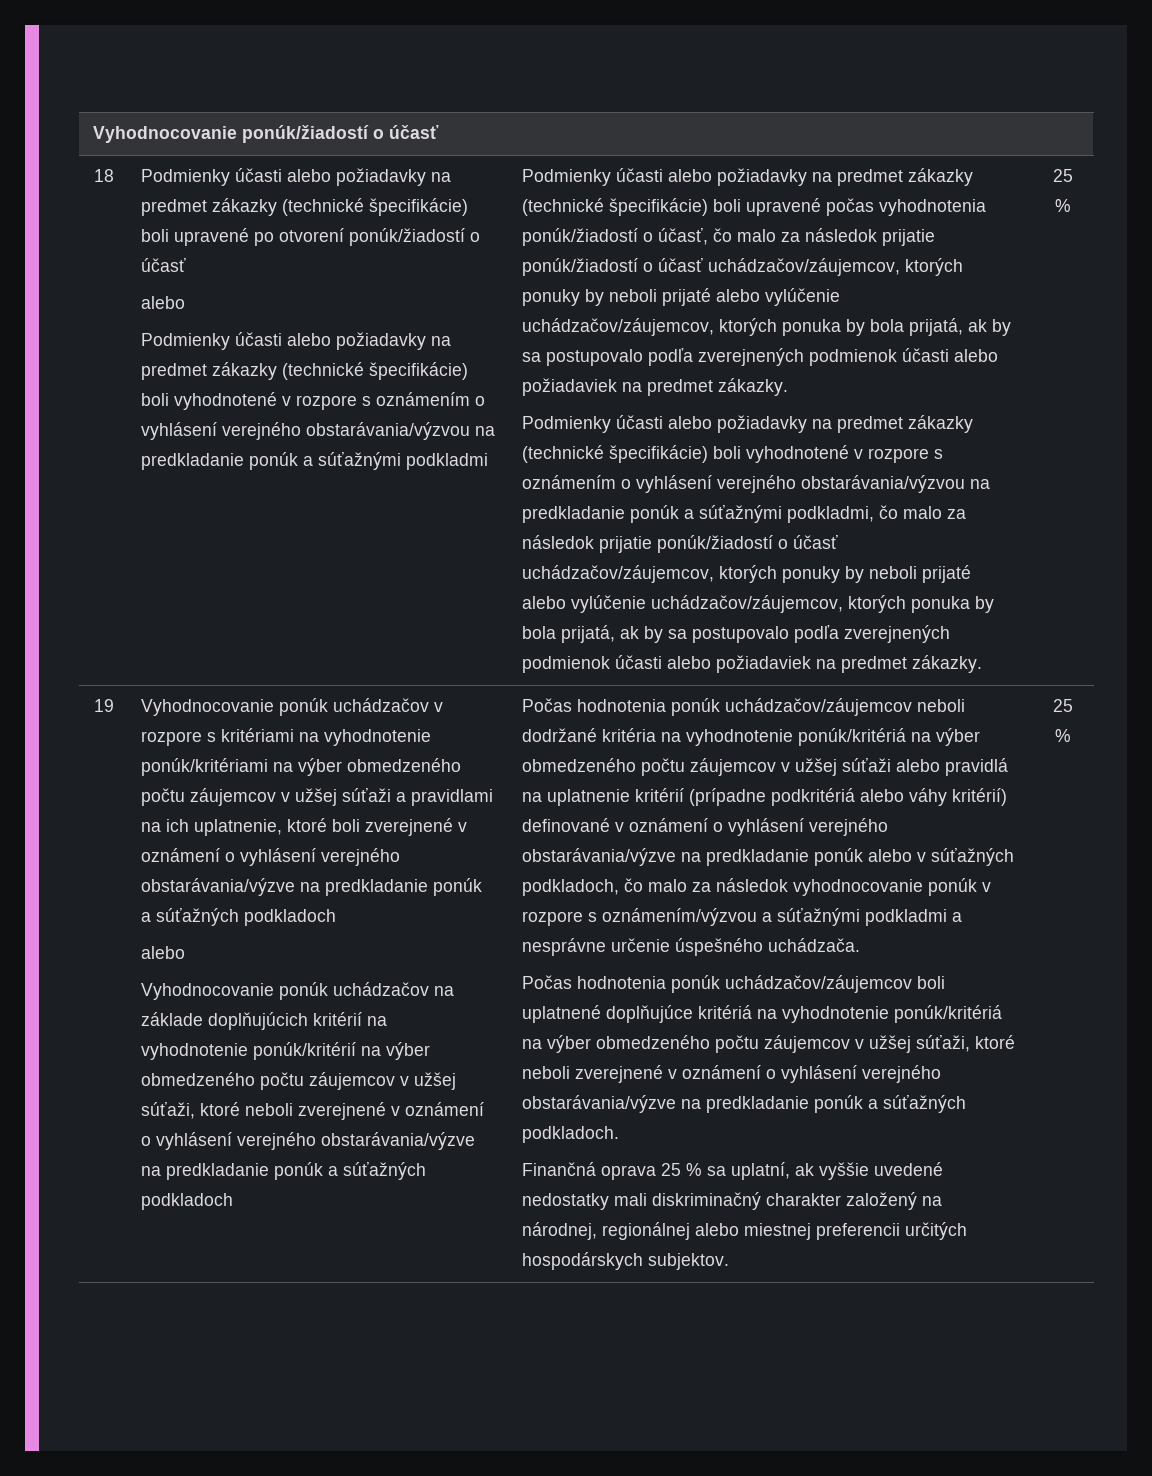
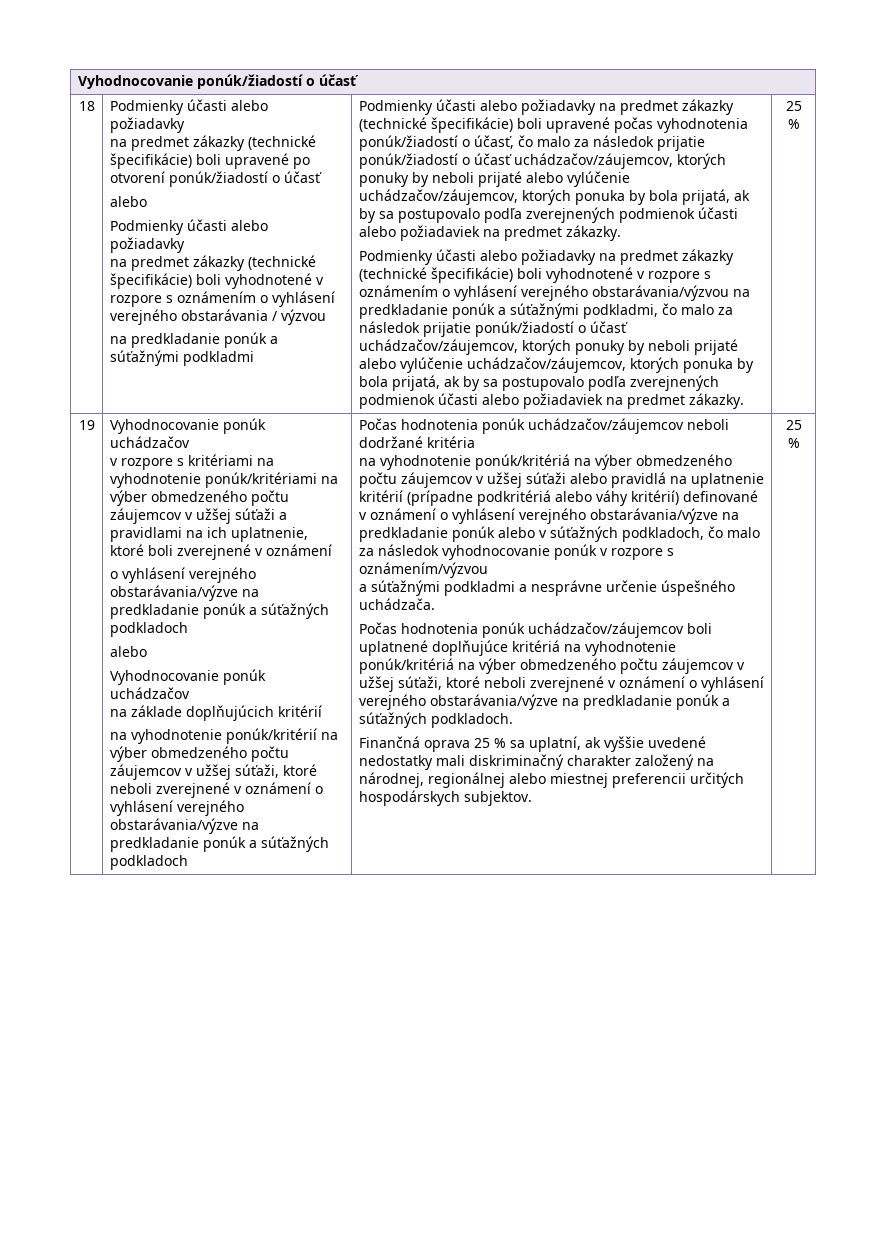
(426, 177) none -> (185, 125) //
(426, 341) none -> (185, 245) //
[305,422,470,440] obstarávania/výzvou -> [180,309,326,325] obstarávania / výzvou //
(429, 705) none -> (190, 442) //
(220, 855) none -> (332, 550) //
(429, 989) none -> (190, 693) //
(362, 1019) none -> (322, 711) //
(656, 735) none -> (475, 442) //
(757, 917) none -> (488, 570) //

